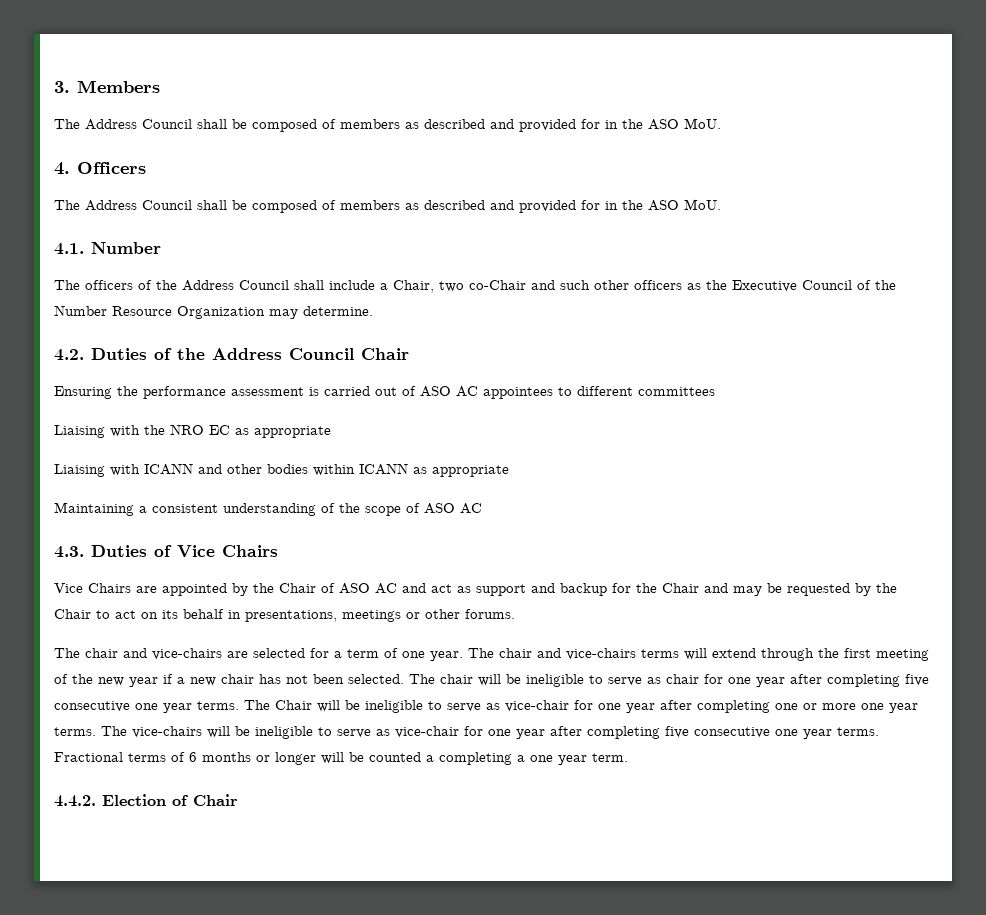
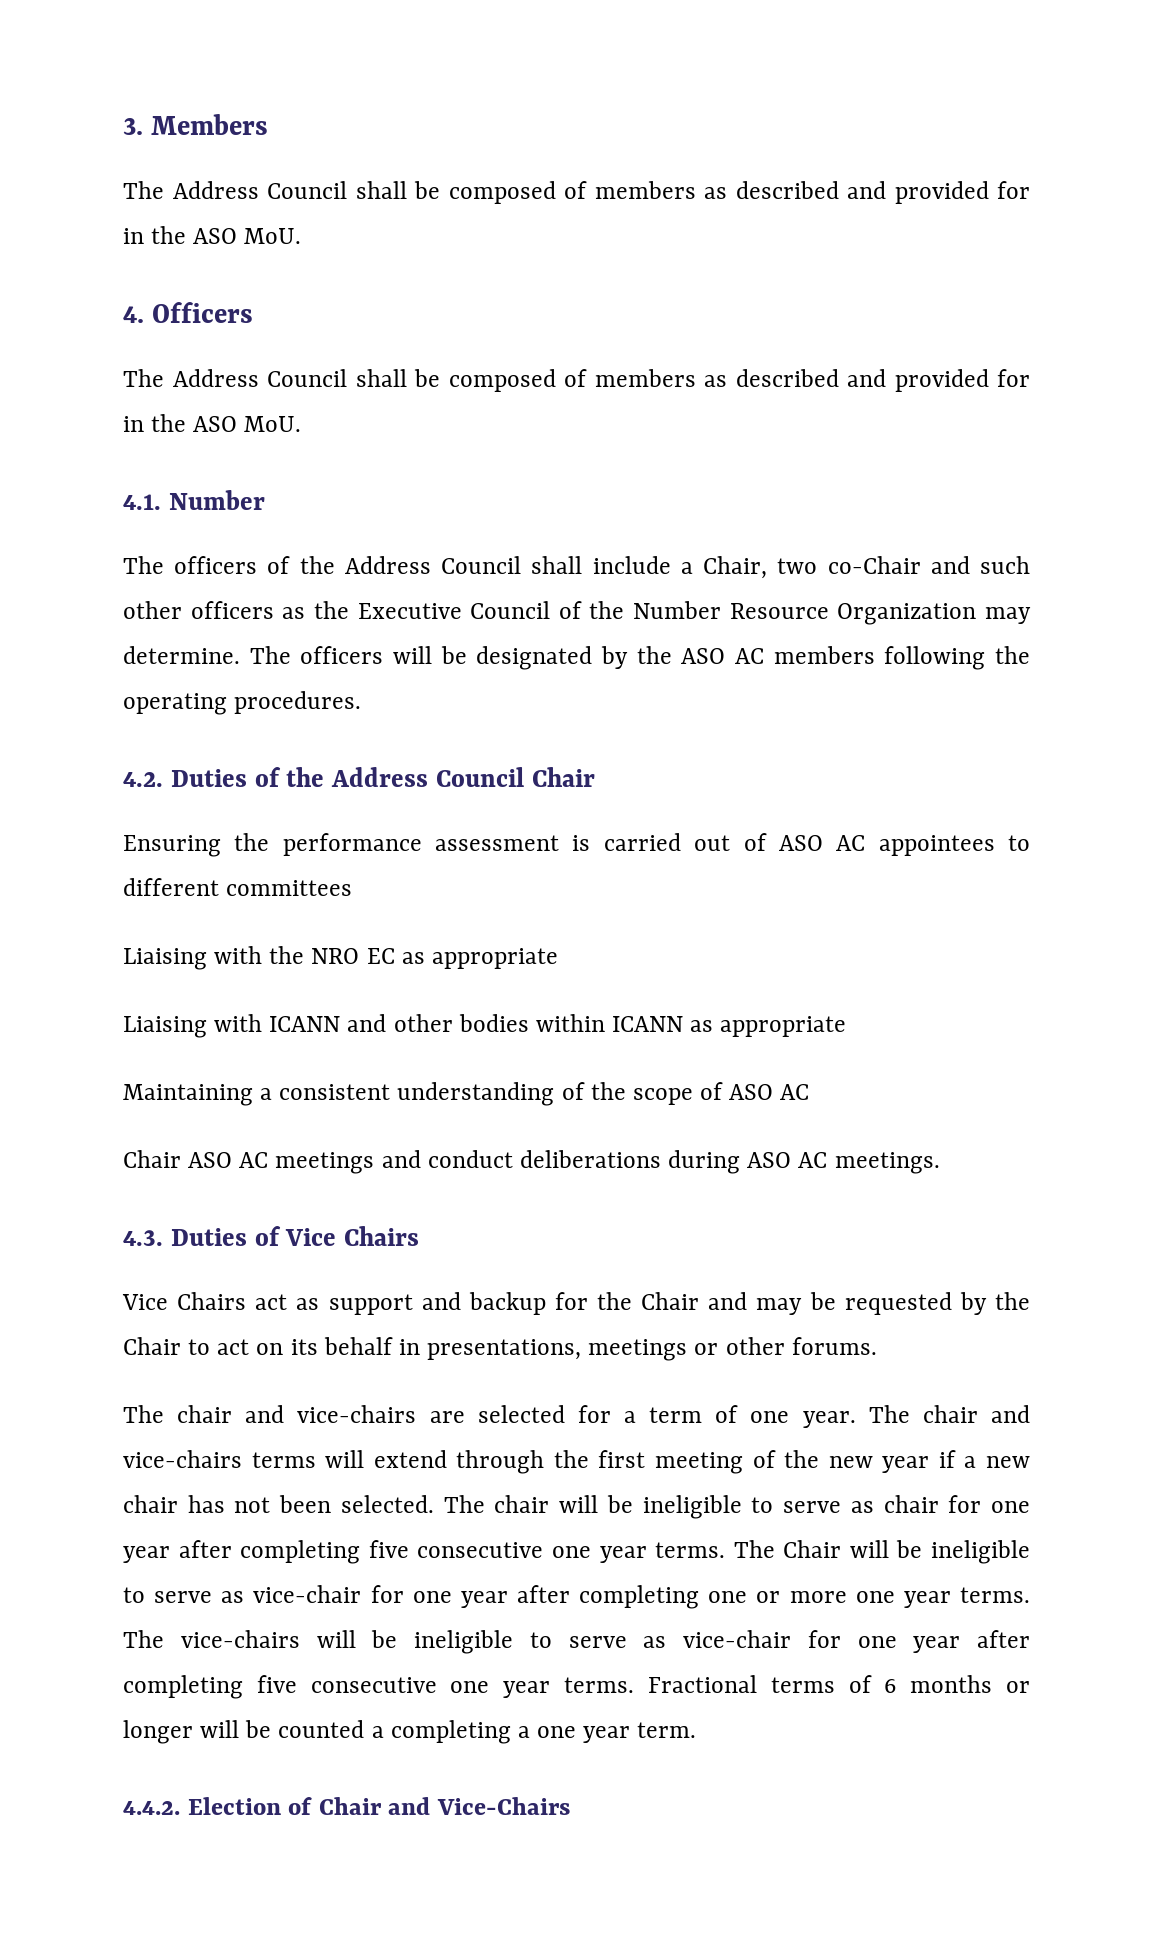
(373, 311) none -> [249,646,1030,670] [123,691,362,715] The officers will be designated by the ASO AC members following the operating procedures.
(482, 508) none -> [123,1150,940,1174] // Chair ASO AC meetings and conduct deliberations during ASO AC meetings.
[136,583,426,596] are appointed by the Chair of ASO AC and -> (247, 1301) none
(238, 800) none -> [388,1797,570,1815] and Vice-Chairs

